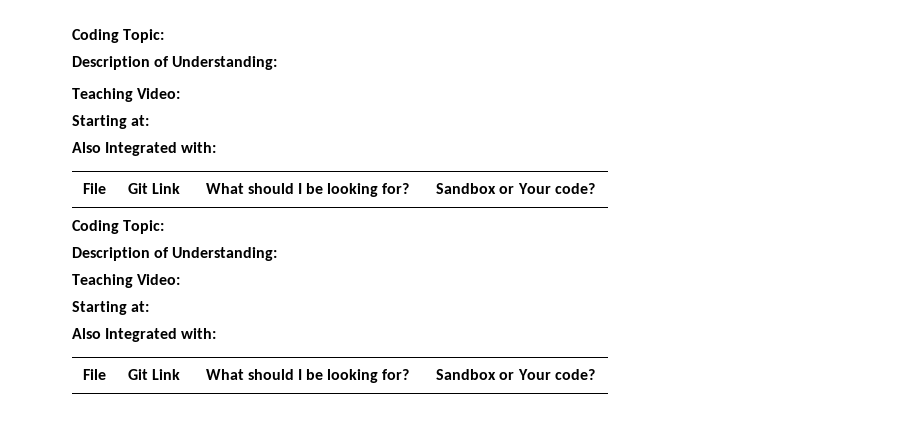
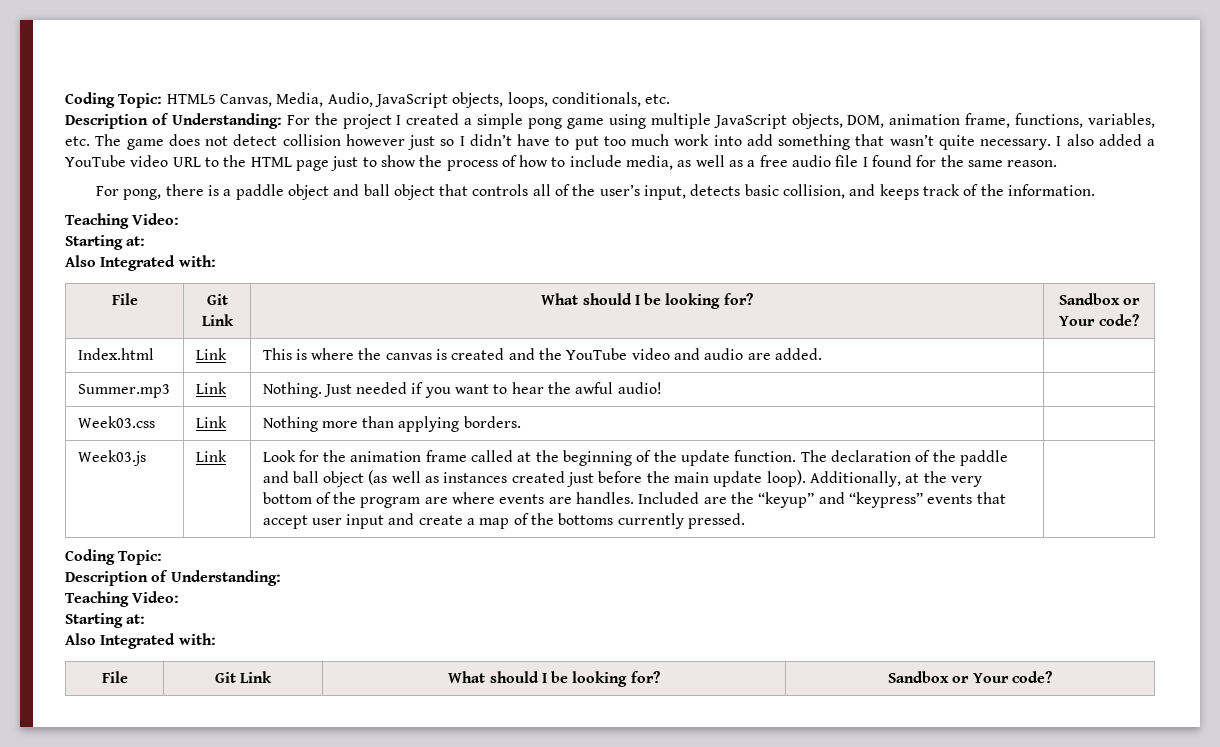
[72,29,165,43] [72,56,278,70] Coding Topic: // Description of Understanding: -> [65,92,671,108] [65,113,1155,129] [65,134,1155,150] [65,155,1058,171] [95,184,1095,200] Coding Topic: HTML5 Canvas, Media, Audio, JavaScript objects, loops, conditionals, etc. // Description of Understanding: For the project I created a simple pong game using multiple JavaScript objects, DOM, animation frame, functions, variables, etc. The game does not detect collision however just so I didn’t have to put too much work into add something that wasn’t quite necessary. I also added a YouTube video URL to the HTML page just to show the process of how to include media, as well as a free audio file I found for the same reason. // For pong, there is a paddle object and ball object that controls all of the user’s input, detects basic collision, and keeps track of the information.
(595, 188) none -> [77,348,154,360] [195,348,227,360] [262,348,822,360] [77,384,170,398] [195,382,227,394] [262,382,662,398] [77,416,155,428] [195,416,227,428] [262,416,521,432] [77,450,146,466] [195,450,227,462] [262,450,1008,466] [262,470,982,487] [262,492,1006,508] [262,513,746,529] // Index.html | Link | This is where the canvas is created and the YouTube video and audio are added. | // Summer.mp3 | Link | Nothing. Just needed if you want to hear the awful audio! | // Week03.css | Link | Nothing more than applying borders. | // Week03.js | Link | Look for the animation frame called at the beginning of the update function. The declaration of the paddle and ball object (as well as instances created just before the main update loop). Additionally, at the very bottom of the program are where events are handles. Included are the “keyup” and “keypress” events that accept user input and create a map of the bottoms currently pressed. |

